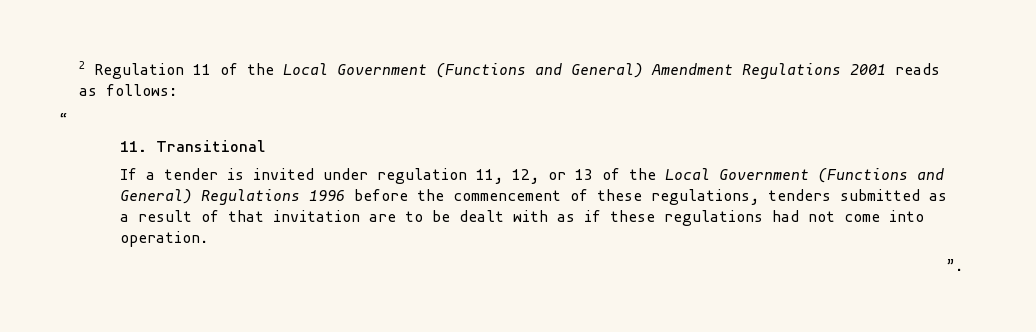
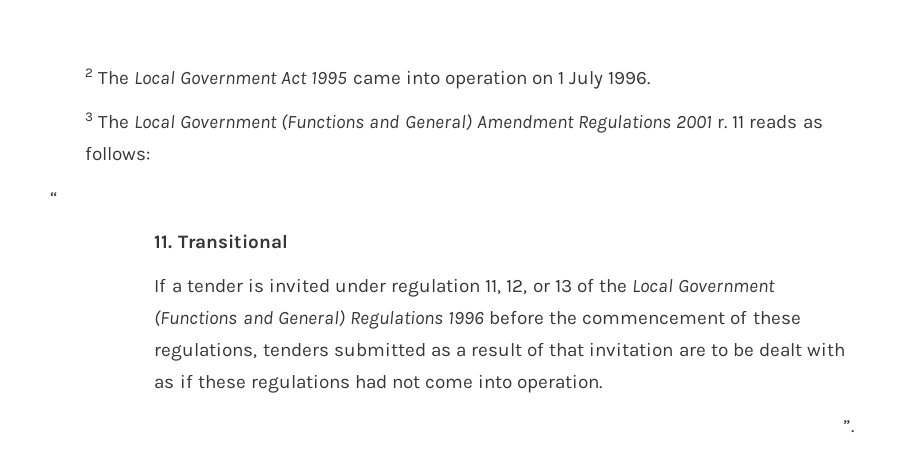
[94,63,275,79] Regulation 11 of the -> [97,70,651,89] [84,112,129,129] The Local Government Act 1995 came into operation on 1 July 1996. // 3 The
(887, 69) none -> [717,116,745,129] r. 11

